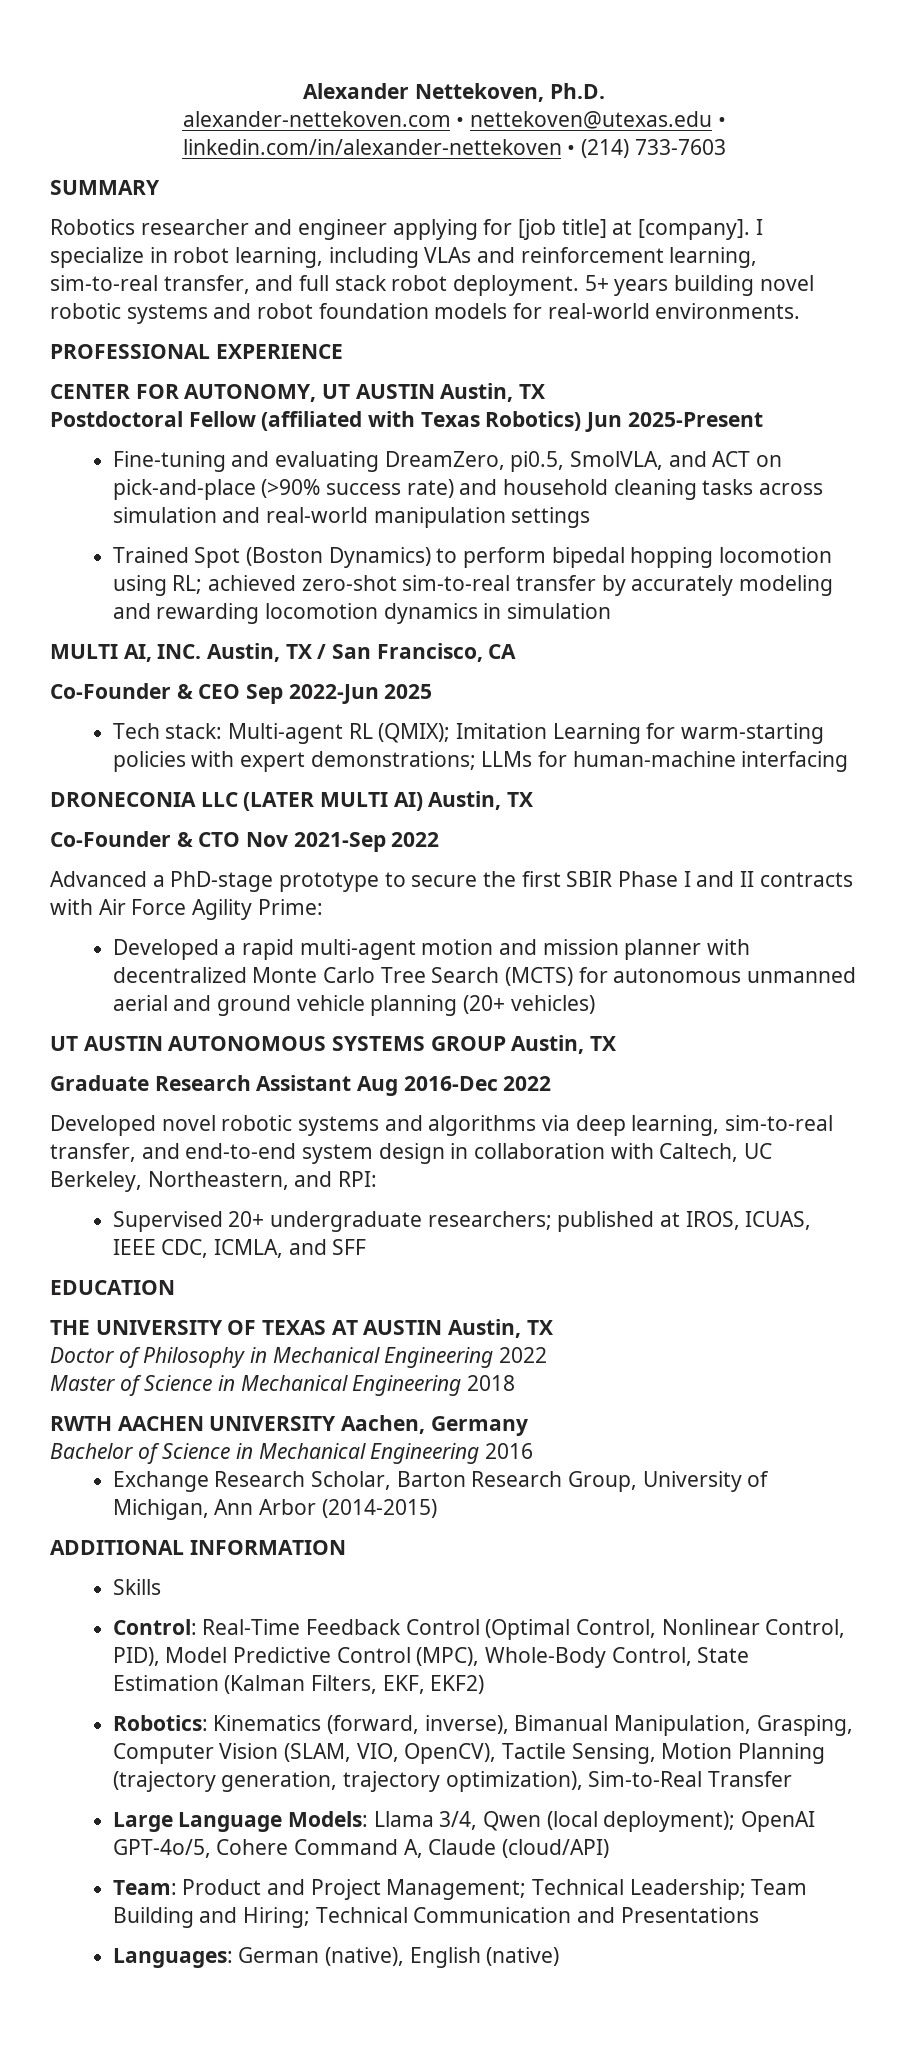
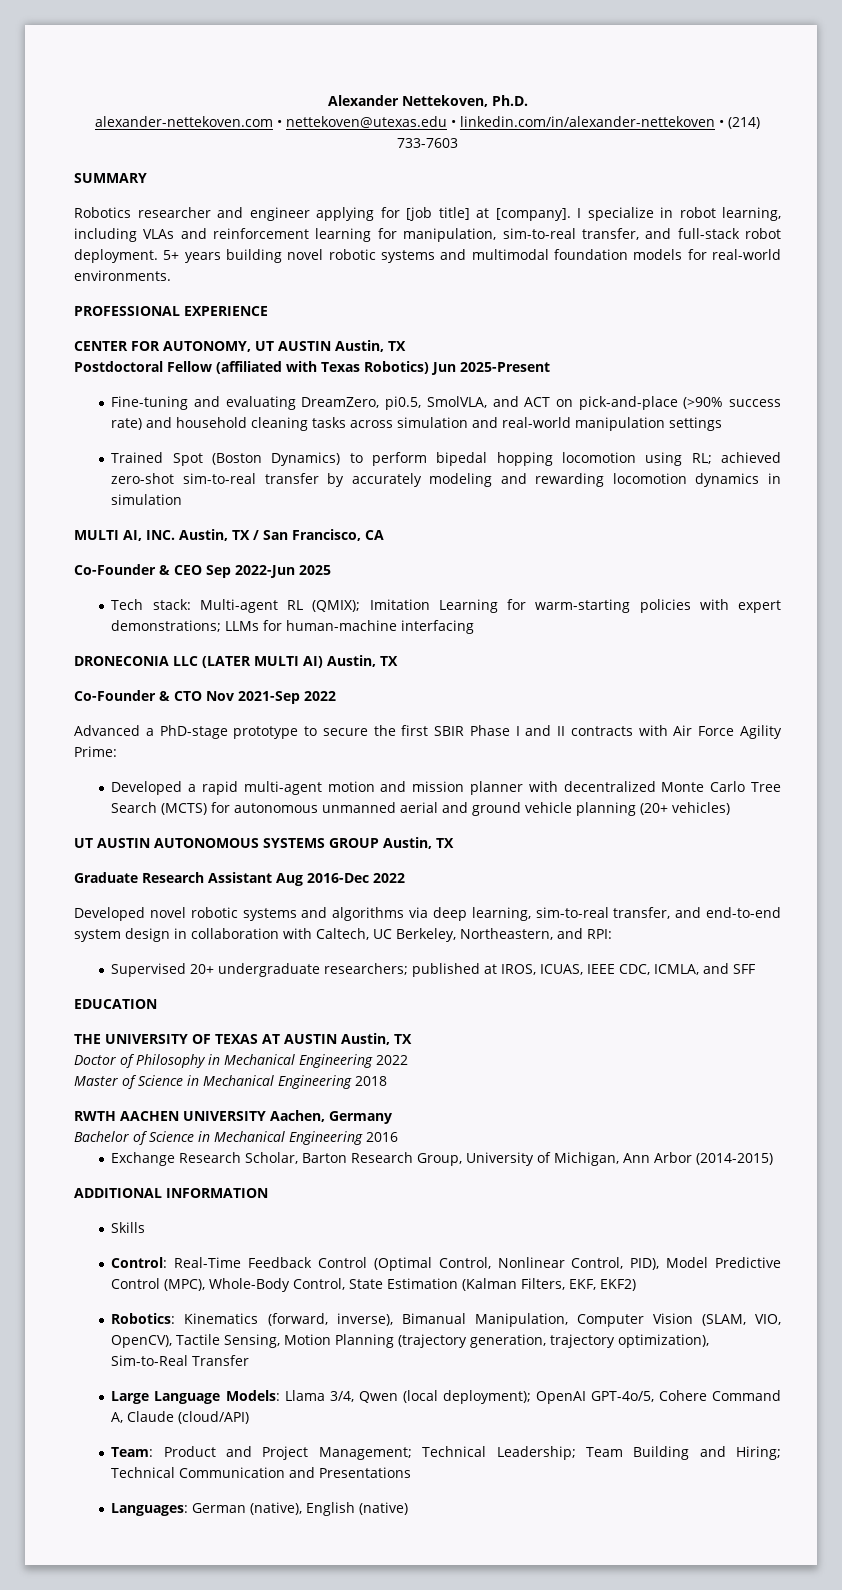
[669,247,758,268] [50,275,387,294] learning, sim-to-real transfer, and full stack -> [315,228,740,242] learning for manipulation, sim-to-real transfer, and full-stack
[257,303,314,319] robot -> [471,249,549,260] multimodal
[756,1715,853,1736] Grasping, -> (568, 1320) none

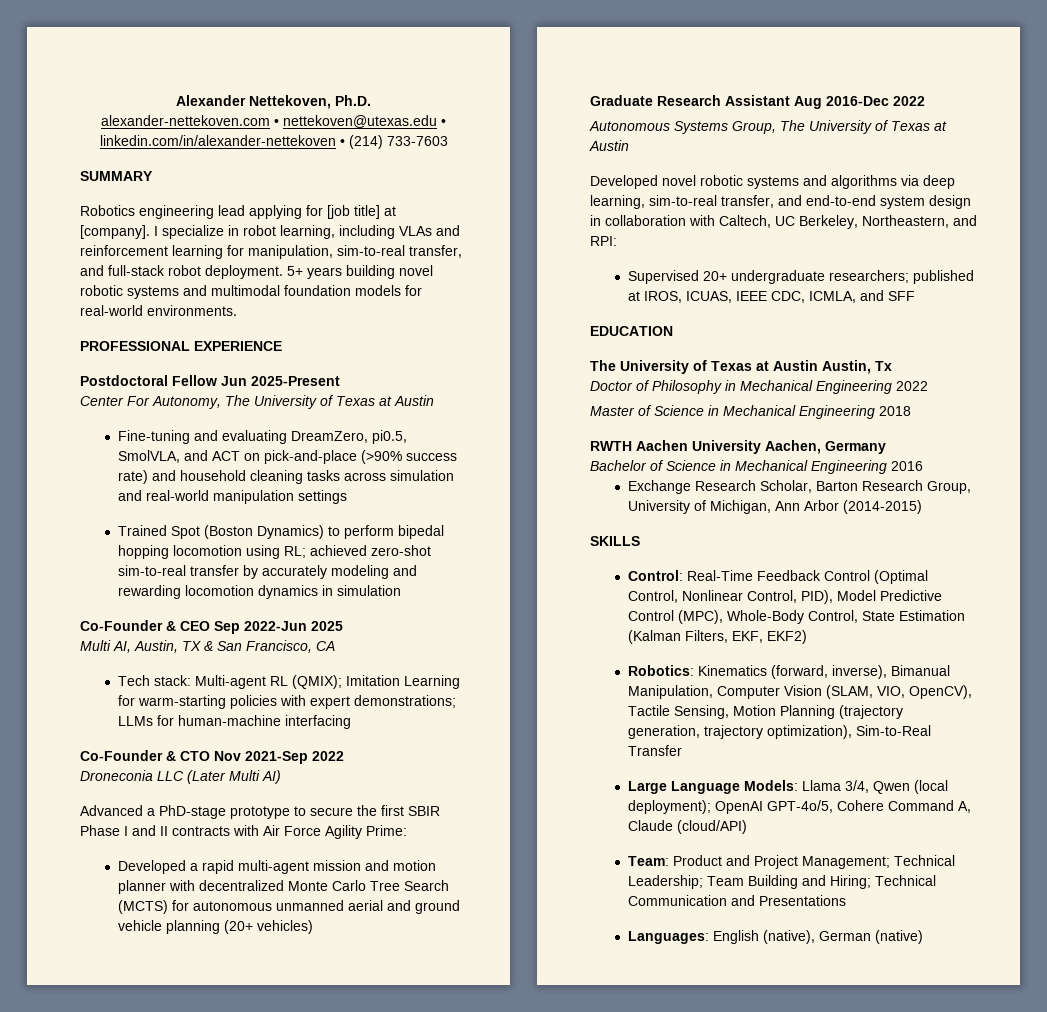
[137,207,310,221] researcher and engineer -> [139,205,245,219] engineering lead
[74,340,406,352] [74,361,550,375] CENTER FOR AUTONOMY, UT AUSTIN Austin, TX // Postdoctoral Fellow (affiliated with Texas Robotics) Jun 2025-Present -> [80,375,340,386] [80,395,434,409] Postdoctoral Fellow Jun 2025-Present // Center For Autonomy, The University of Texas at Austin
[74,529,384,541] // MULTI AI, INC. Austin, TX / San Francisco, CA -> (401, 590) none
(331, 570) none -> [80,640,335,653] // Multi AI, Austin, TX & San Francisco, CA
[74,655,398,668] // DRONECONIA LLC (LATER MULTI AI) Austin, TX -> (351, 722) none
(336, 696) none -> [80,770,281,784] // Droneconia LLC (Later Multi AI)
[327,781,465,792] motion and mission -> [312,860,436,871] mission and motion
[74,837,454,849] // UT AUSTIN AUTONOMOUS SYSTEMS GROUP Austin, TX -> (313, 927) none
(405, 878) none -> [589,120,947,134] [589,140,629,151] // Autonomous Systems Group, The University of Texas at Austin
[74,1033,412,1045] THE UNIVERSITY OF TEXAS AT AUSTIN Austin, TX -> [590,360,892,374] The University of Texas at Austin Austin, Tx
[120,1111,266,1121] AACHEN UNIVERSITY -> [636,440,761,454] Aachen University
[74,1188,268,1198] [111,1222,146,1233] ADDITIONAL INFORMATION // Skills -> [590,536,640,546] SKILLS
[192,1502,356,1516] German (native), English -> [712,930,871,944] English (native), German

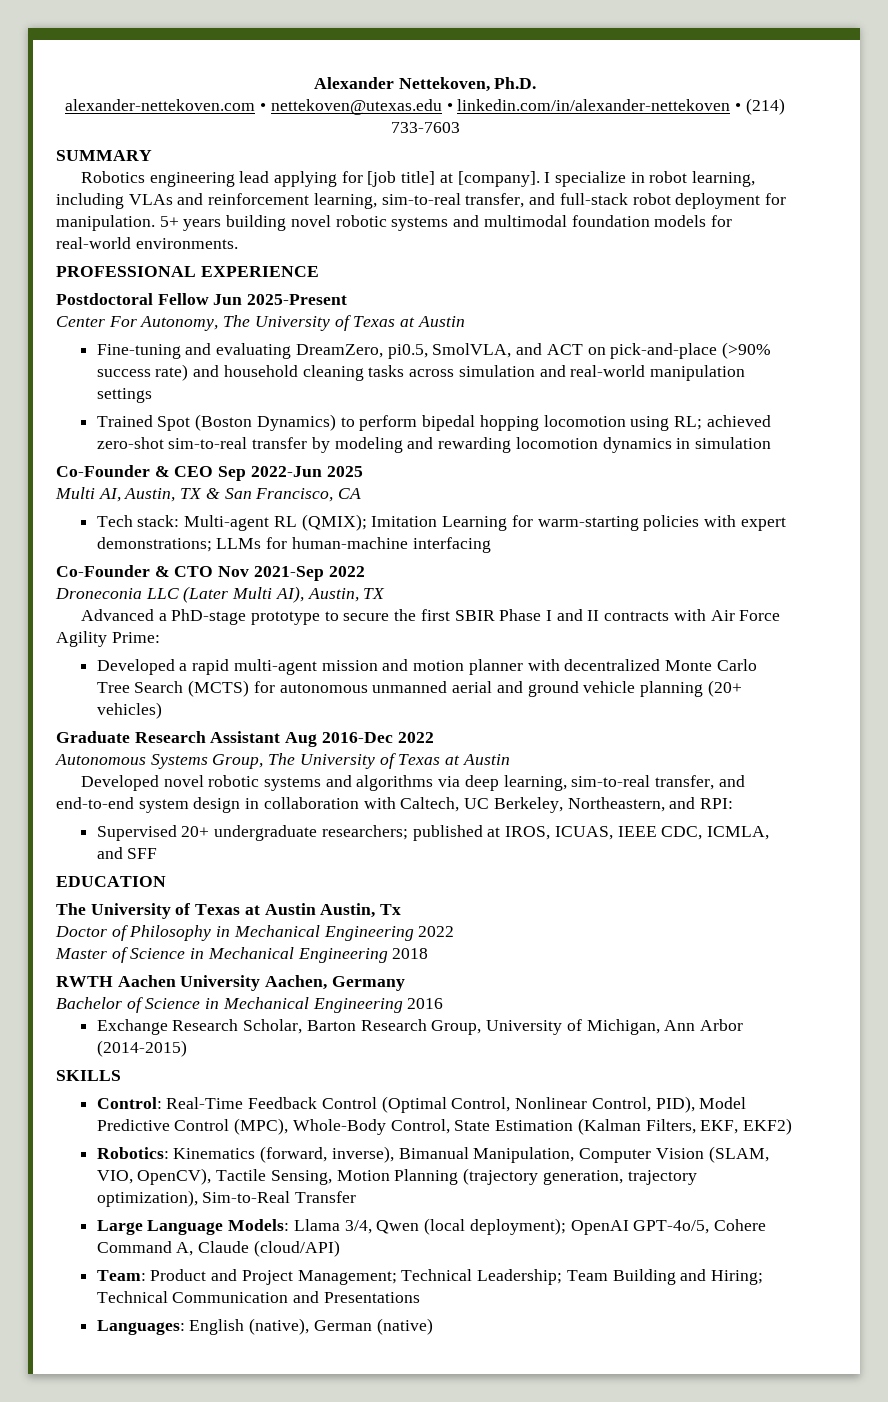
[172,245,333,259] learning for manipulation, -> [313,193,377,209] learning,
[205,265,283,279] deployment. -> [675,193,786,209] [56,215,155,231] deployment for manipulation.
[261,565,327,579] accurately -> (330, 445) none
[262,770,281,784] AI) -> [275,586,386,603] AI), Austin, TX

